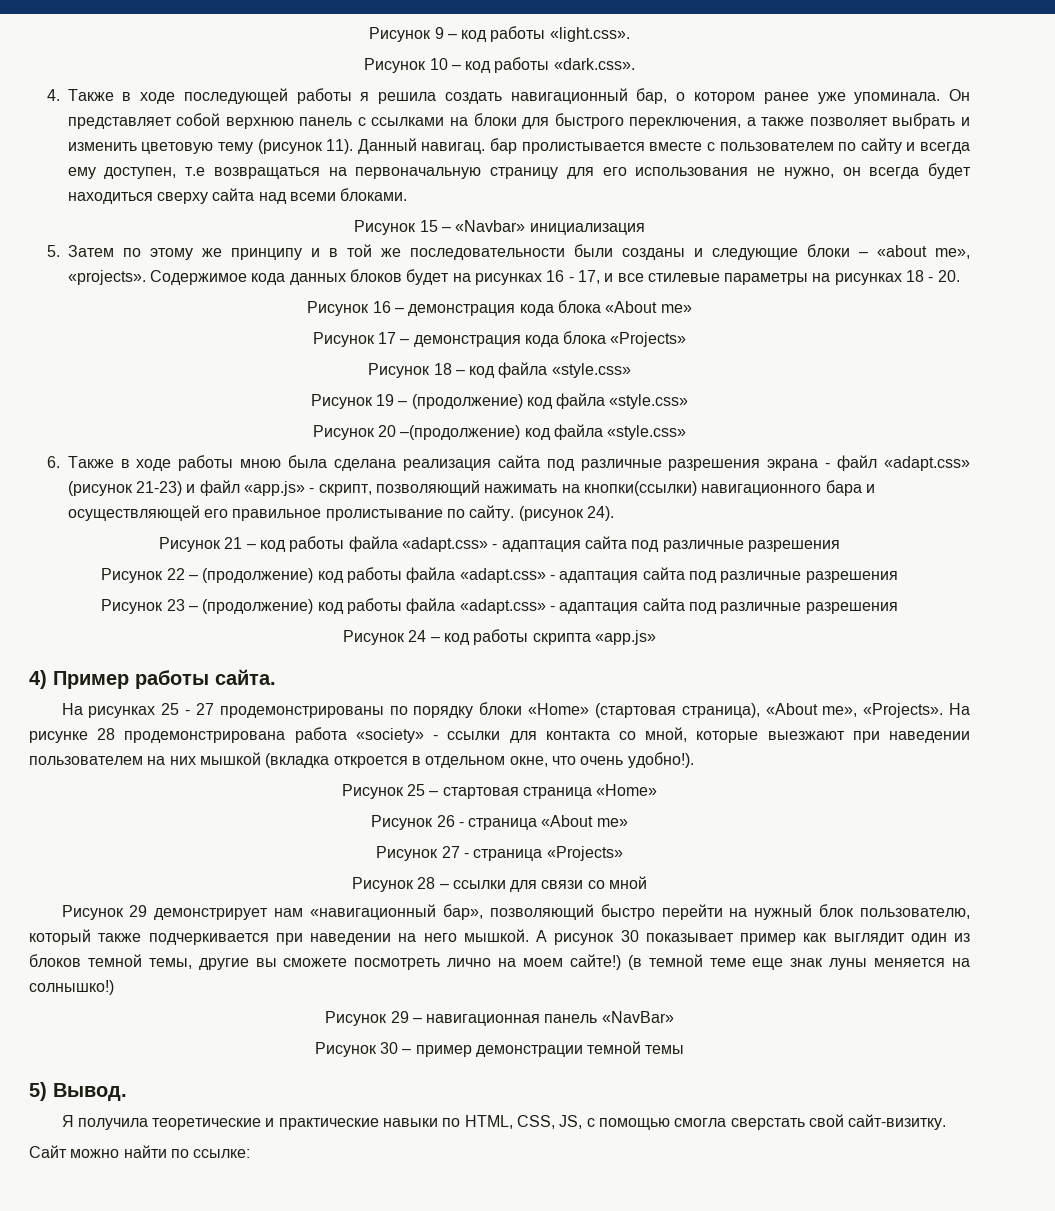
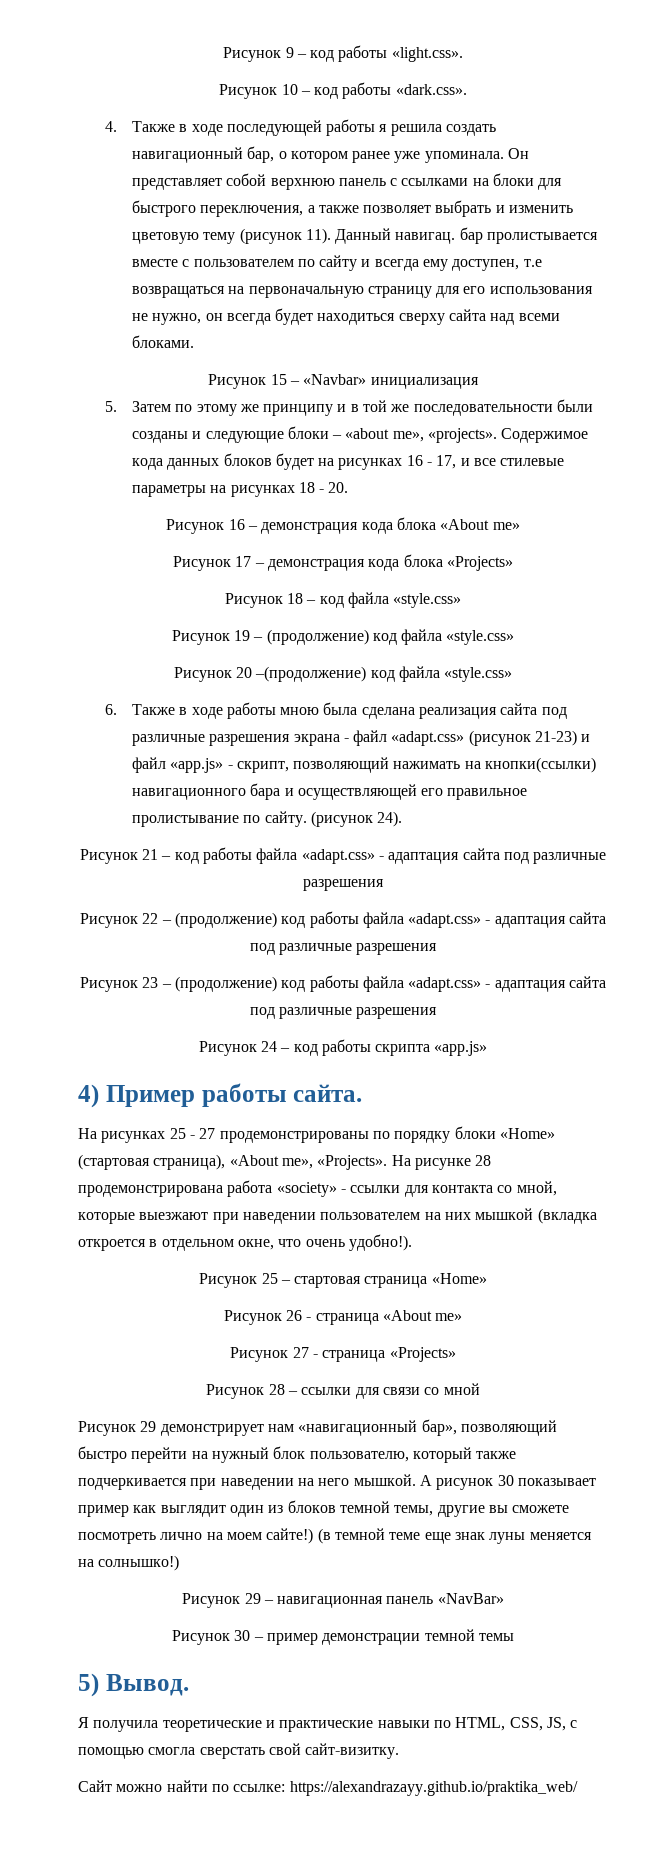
(251, 1153) none -> [289,1781,578,1796] https://alexandrazayy.github.io/praktika_web/

